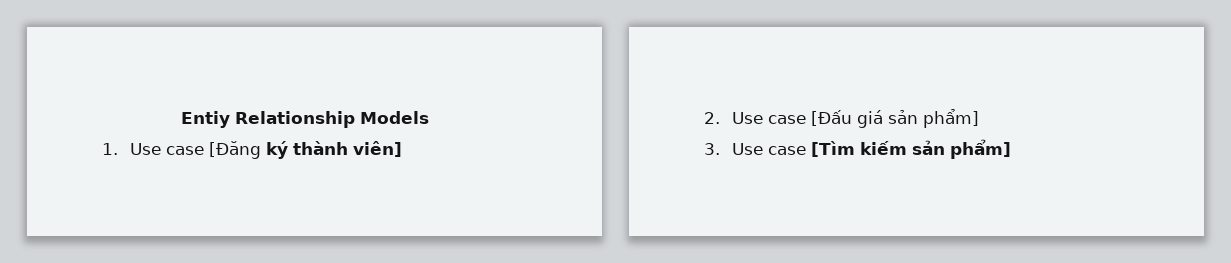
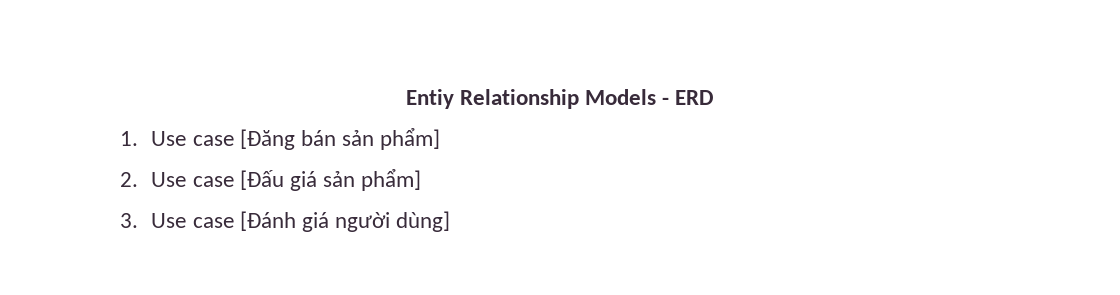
(429, 117) none -> [662,90,715,105] - ERD
[266,141,403,159] ký thành viên] -> [300,128,441,150] bán sản phẩm]
[811,139,1012,159] [Tìm kiếm sản phẩm] -> [239,211,451,232] [Đánh giá người dùng]

